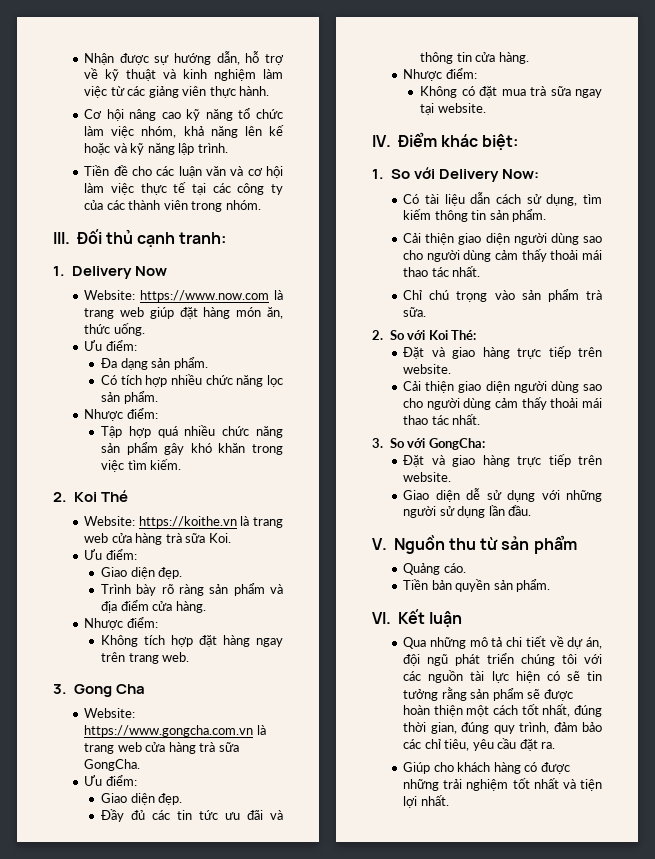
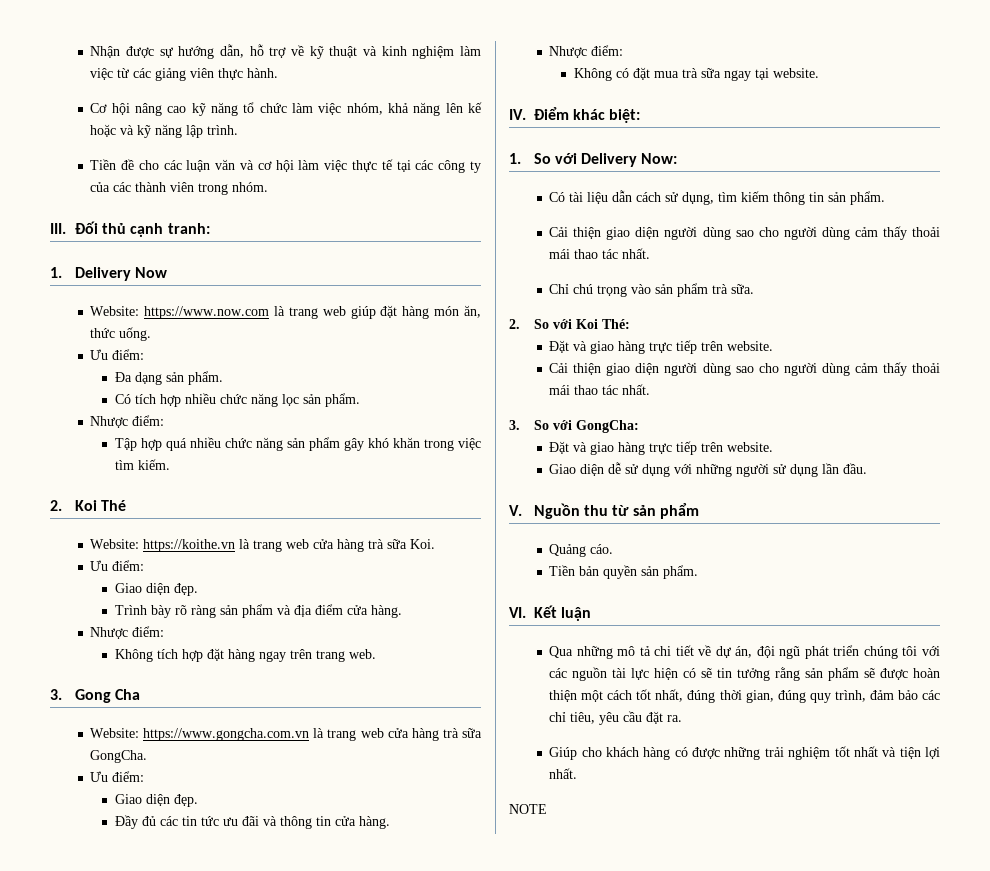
(449, 800) none -> [509,804,547,814] // NOTE

